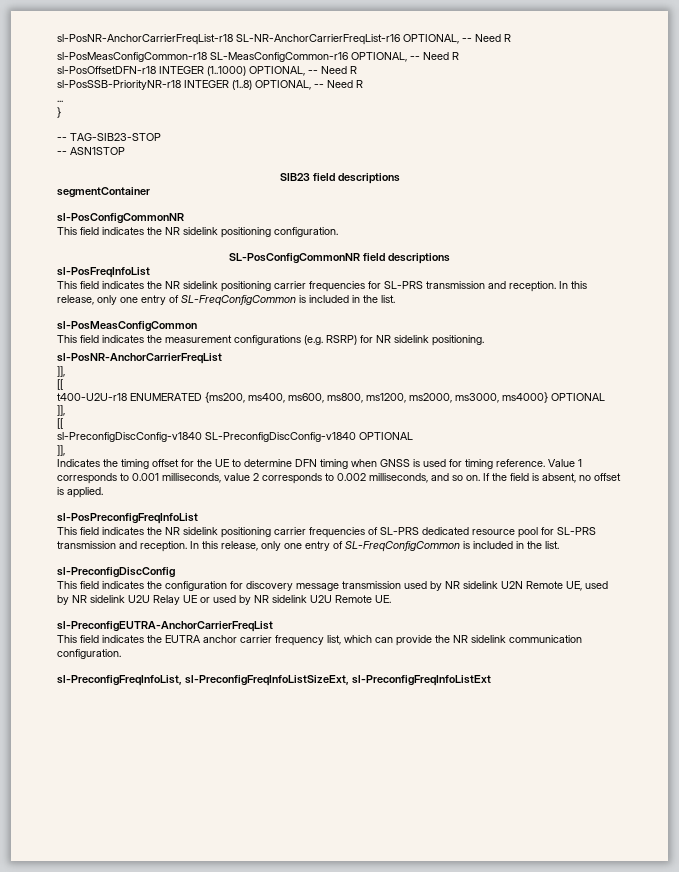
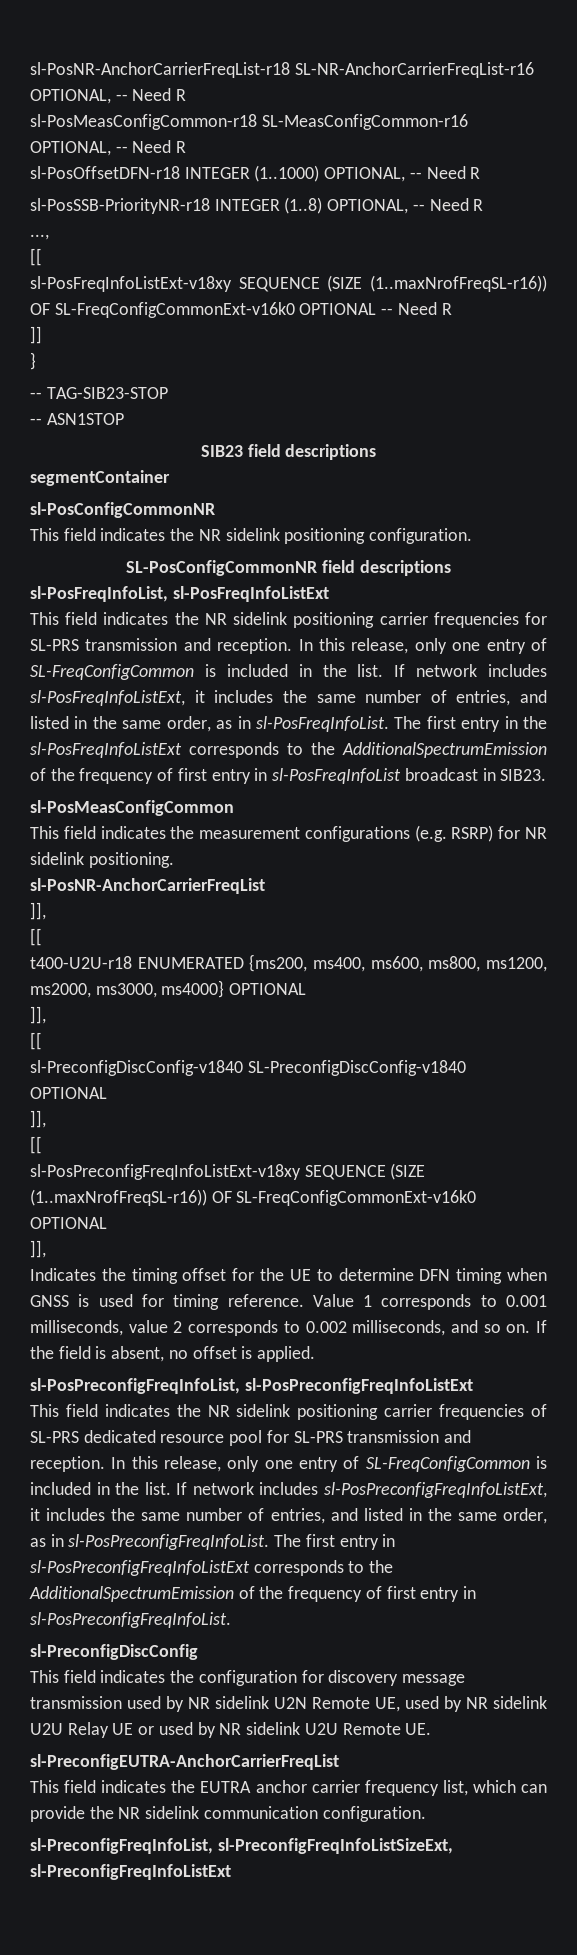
[57,100,63,102] ... -> [30,234,49,240] [30,248,42,266] [30,275,547,292] [30,302,452,318] [30,326,42,344] ..., // [[ // sl-PosFreqInfoListExt-v18xy SEQUENCE (SIZE (1..maxNrofFreqSL-r16)) OF SL-FreqConfigCommonExt-v16k0 OPTIONAL -- Need R // ]]
[57,267,150,278] sl-PosFreqInfoList -> [30,586,329,602] sl-PosFreqInfoList, sl-PosFreqInfoListExt
(395, 299) none -> [394,664,547,677] [30,690,547,706] [30,716,547,732] [30,742,547,758] [30,768,547,784] If network includes sl-PosFreqInfoListExt, it includes the same number of entries, and listed in the same order, as in sl-PosFreqInfoList. The first entry in the sl-PosFreqInfoListExt corresponds to the AdditionalSpectrumEmission of the frequency of first entry in sl-PosFreqInfoList broadcast in SIB23.
(65, 450) none -> [30,1136,42,1154] [30,1163,426,1180] [30,1189,477,1206] [30,1217,107,1229] [30,1240,46,1258] // [[ // sl-PosPreconfigFreqInfoListExt-v18xy SEQUENCE (SIZE (1..maxNrofFreqSL-r16)) OF SL-FreqConfigCommonExt-v16k0 OPTIONAL // ]],
[57,513,198,524] sl-PosPreconfigFreqInfoList -> [30,1378,473,1394] sl-PosPreconfigFreqInfoList, sl-PosPreconfigFreqInfoListExt
(559, 545) none -> [176,1482,547,1498] [30,1508,547,1524] [30,1534,396,1550] [30,1560,394,1576] [29,1586,477,1602] [30,1612,231,1628] If network includes sl-PosPreconfigFreqInfoListExt, it includes the same number of entries, and listed in the same order, as in sl-PosPreconfigFreqInfoList. The first entry in sl-PosPreconfigFreqInfoListExt corresponds to the AdditionalSpectrumEmission of the frequency of first entry in sl-PosPreconfigFreqInfoList.

